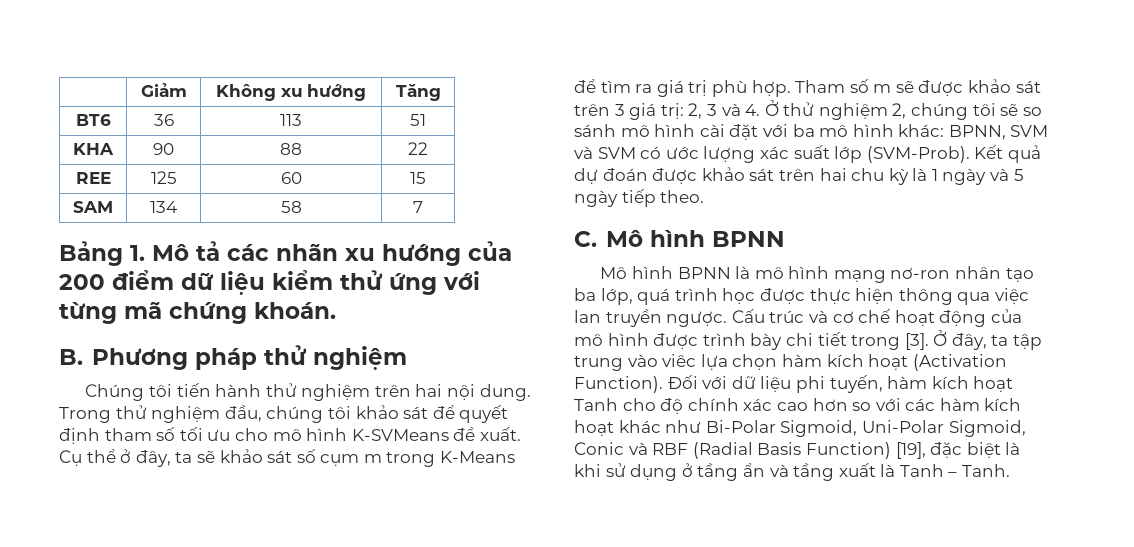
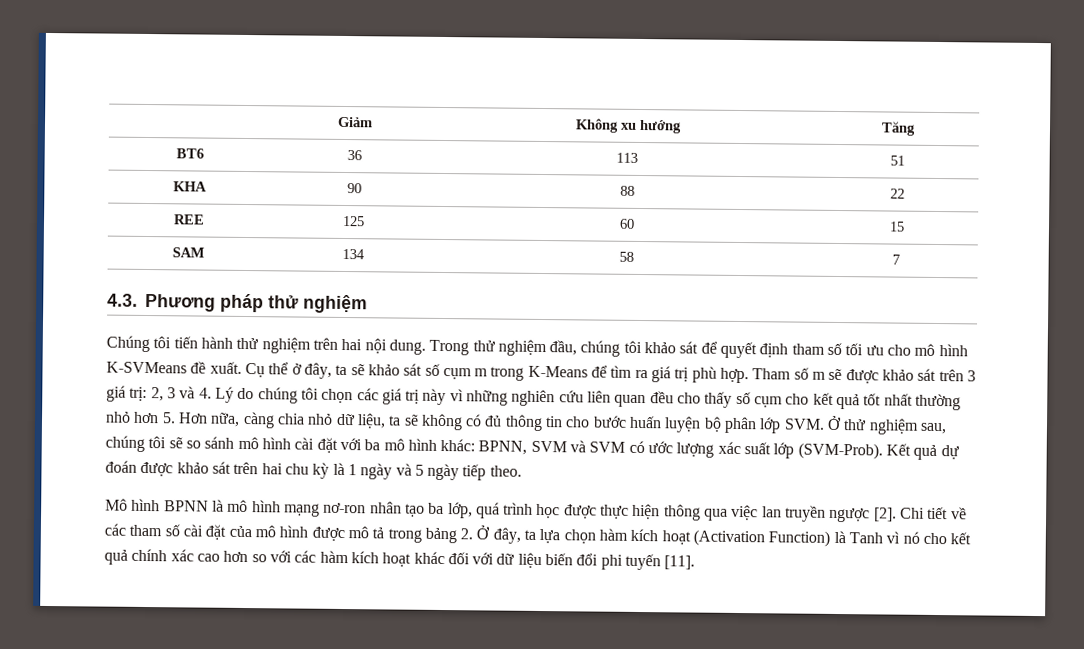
[59,241,512,266] [59,270,480,295] [59,301,336,324] [59,349,83,365] Bảng 1. Mô tả các nhãn xu hướng của 200 điểm dữ liệu kiểm thử ứng với từng mã chứng khoán. // B. -> [107,293,138,307] 4.3.
(761, 110) none -> [214,386,961,411] [105,411,825,434] Lý do chúng tôi chọn các giá trị này vì những nghiên cứu liên quan đều cho thấy số cụm cho kết quả tốt nhất thường nhỏ hơn 5. Hơn nữa, càng chia nhỏ dữ liệu, ta sẽ không có đủ thông tin cho bước huấn luyện bộ phân lớp SVM.
[892,103,907,119] 2, -> [919,422,947,435] sau,
[574,230,785,247] // C. Mô hình BPNN -> (522, 471) none
[666,309,1022,327] [574,330,1043,350] [574,354,697,371] ngược. Cấu trúc và cơ chế hoạt động của mô hình được trình bày chi tiết trong [3]. Ở đây, ta tập trung vào viêc -> [829,506,967,523] [104,523,537,544] ngược [2]. Chi tiết về các tham số cài đặt của mô hình được mô tả trong bảng 2. Ở đây, ta
[574,375,1014,393] [574,398,684,414] Function). Đối với dữ liệu phi tuyến, hàm kích hoạt Tanh cho độ -> [768,530,972,547] [104,549,128,565] Function) là Tanh vì nó cho kết quả
[665,420,1026,437] [574,442,1021,459] [574,463,1011,481] như Bi-Polar Sigmoid, Uni-Polar Sigmoid, Conic và RBF (Radial Basis Function) [19], đặc biệt là khi sử dụng ở tầng ẩn và tầng xuất là Tanh – Tanh. -> [447,552,696,571] đối với dữ liệu biến đổi phi tuyến [11].

